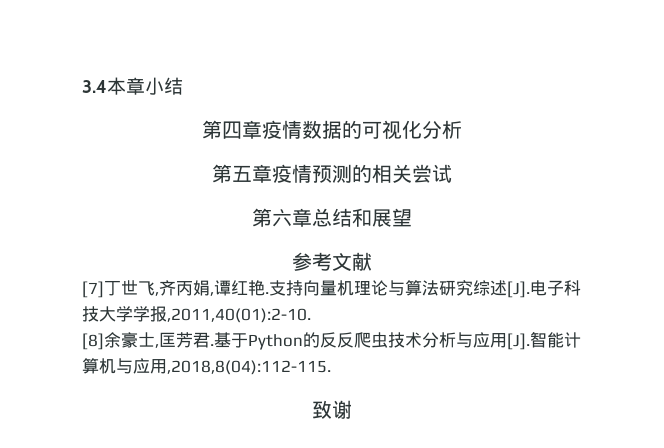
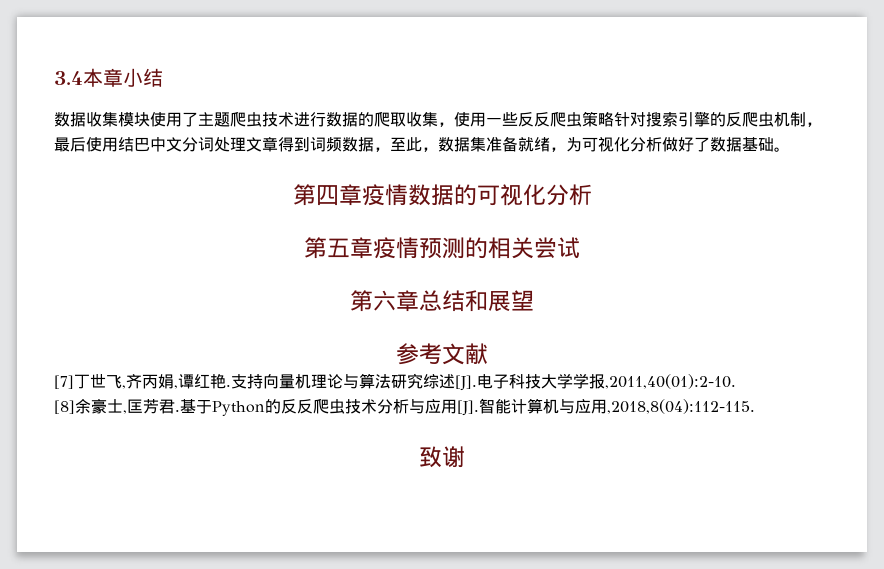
(183, 86) none -> [54,111,822,127] [54,136,790,152] // 数据收集模块使用了主题爬虫技术进行数据的爬取收集，使用一些反反爬虫策略针对搜索引擎的反爬虫机制，最后使用结巴中文分词处理文章得到词频数据，至此，数据集准备就绪，为可视化分析做好了数据基础。

